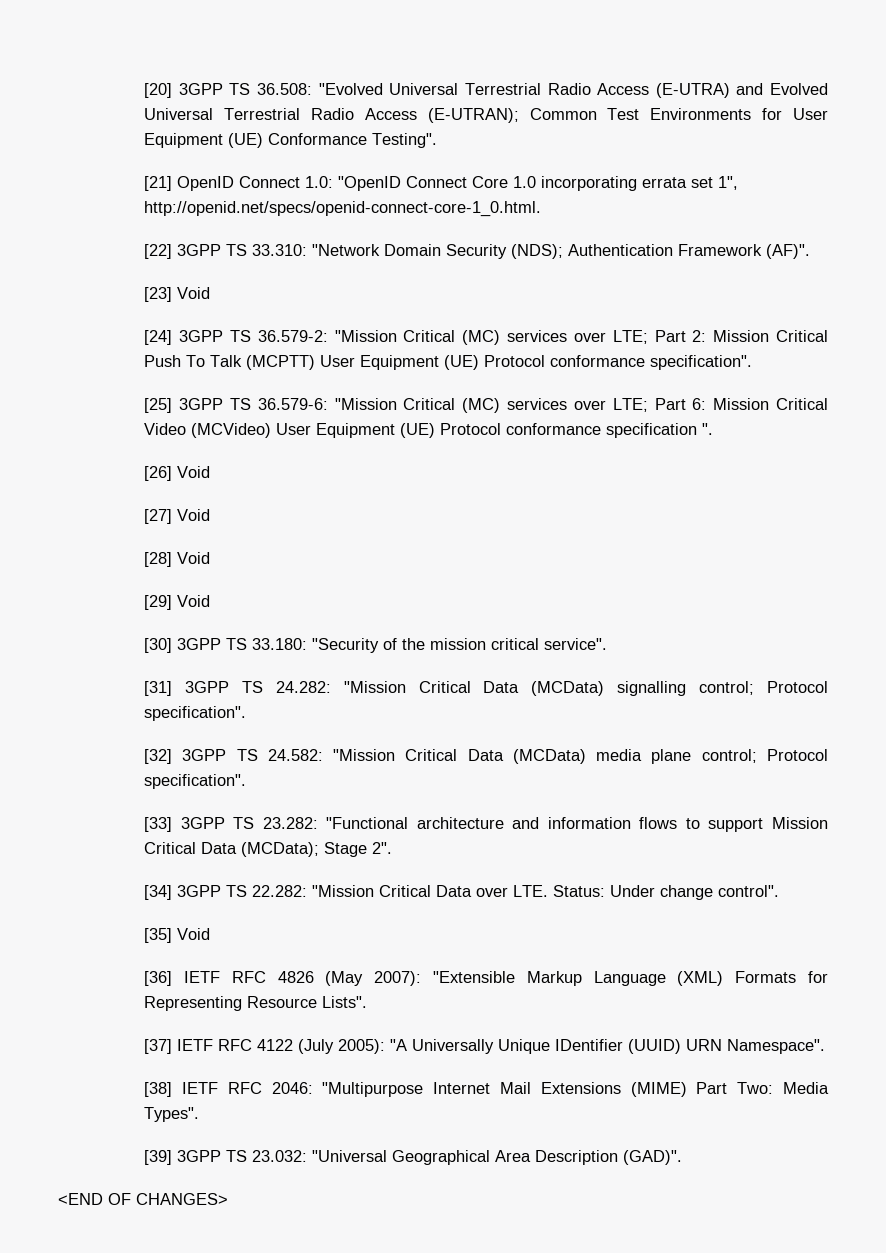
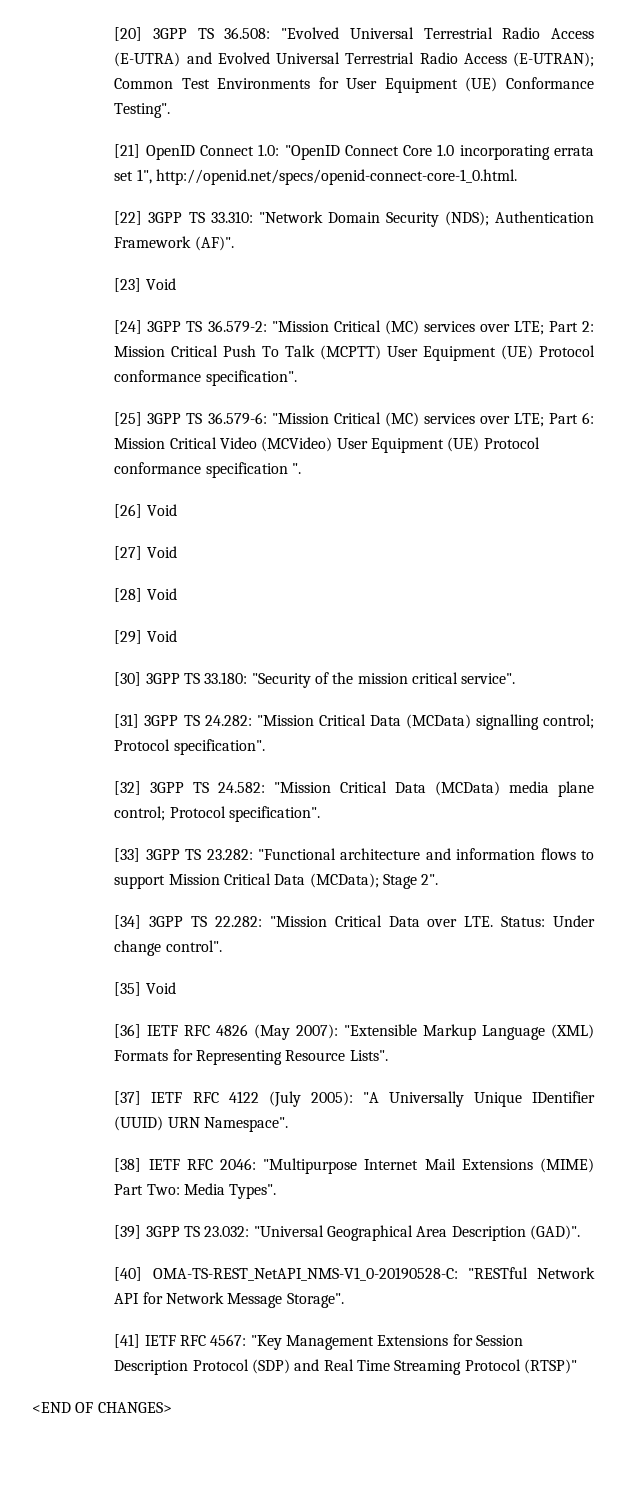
(683, 1157) none -> [114,1267,595,1281] [114,1292,344,1308] [114,1334,523,1350] [114,1359,577,1375] // [40] OMA-TS-REST_NetAPI_NMS-V1_0-20190528-C: "RESTful Network API for Network Message Storage". // [41] IETF RFC 4567: "Key Management Extensions for Session Description Protocol (SDP) and Real Time Streaming Protocol (RTSP)"

